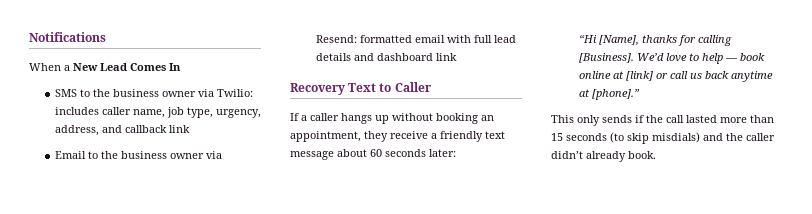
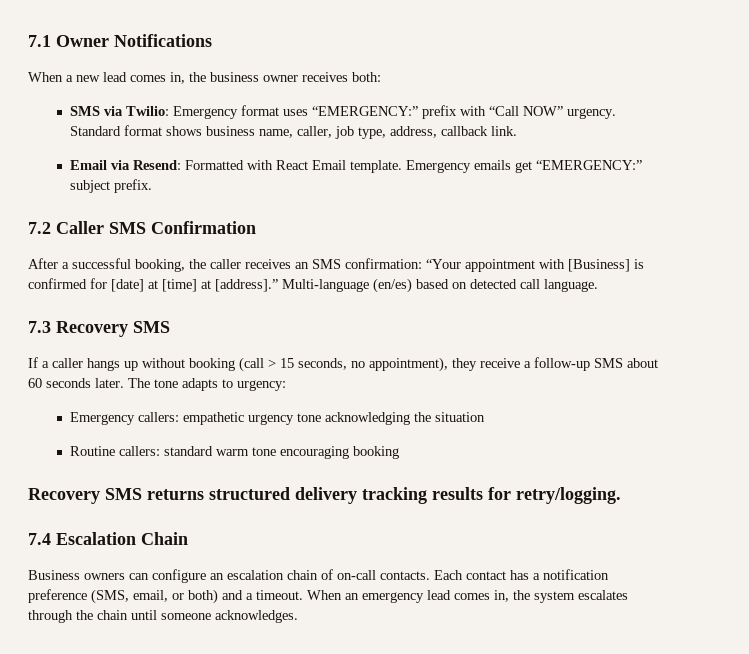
(29, 37) none -> [28,35,109,47] 7.1 Owner
[73,63,181,71] [54,89,253,97] [54,107,261,118] [54,125,190,136] [54,151,222,159] [315,35,516,43] [315,53,457,61] [290,82,432,95] New Lead Comes In // SMS to the business owner via Twilio: includes caller name, job type, urgency, address, and callback link // Email to the business owner via Resend: formatted email with full lead details and dashboard link // Recovery Text to Caller -> [76,72,381,84] [70,105,617,119] [70,125,518,139] [70,160,643,173] [70,179,153,193] [28,221,256,234] [28,258,644,272] [28,278,598,293] [28,321,170,337] new lead comes in, the business owner receives both: // SMS via Twilio: Emergency format uses “EMERGENCY:” prefix with “Call NOW” urgency. Standard format shows business name, caller, job type, address, callback link. // Email via Resend: Formatted with React Email template. Emergency emails get “EMERGENCY:” subject prefix. // 7.2 Caller SMS Confirmation // After a successful booking, the caller receives an SMS confirmation: “Your appointment with [Business] is confirmed for [date] at [time] at [address].” Multi-language (en/es) based on detected call language. // 7.3 Recovery SMS
[481,115,494,121] [290,131,505,142] [290,149,456,160] [578,34,732,46] [578,53,765,64] [578,71,773,82] [578,89,640,100] [551,115,774,126] [551,132,775,144] [551,151,656,162] an appointment, they receive a friendly text message about 60 seconds later: // “Hi [Name], thanks for calling [Business]. We’d love to help — book online at [link] or call us back anytime at [phone].” // This only sends if the call lasted more than 15 seconds (to skip misdials) and the caller didn’t already book. -> [239,357,658,372] [28,378,286,391] [70,412,486,425] [70,446,400,459] [28,487,621,504] [28,532,188,545] [28,569,609,583] [28,589,628,604] [28,610,298,623] (call > 15 seconds, no appointment), they receive a follow-up SMS about 60 seconds later. The tone adapts to urgency: // Emergency callers: empathetic urgency tone acknowledging the situation // Routine callers: standard warm tone encouraging booking // Recovery SMS returns structured delivery tracking results for retry/logging. // 7.4 Escalation Chain // Business owners can configure an escalation chain of on-call contacts. Each contact has a notification preference (SMS, email, or both) and a timeout. When an emergency lead comes in, the system escalates through the chain until someone acknowledges.

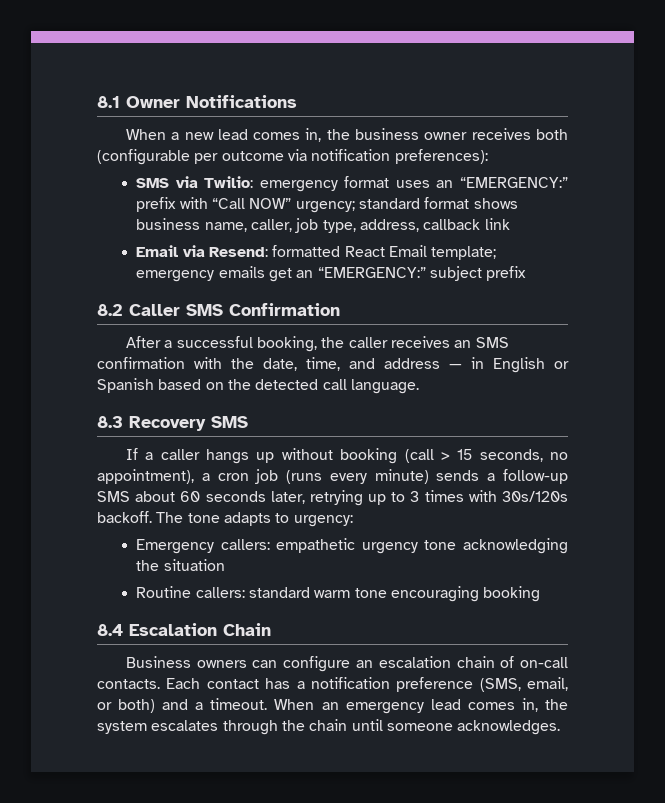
[28,35,51,47] 7.1 -> [97,96,120,108] 8.1
[352,72,381,82] both: -> [536,129,568,140] [97,149,488,165] both (configurable per outcome via notification preferences):
[173,106,239,119] Emergency -> [259,180,338,192] emergency
(309, 112) none -> [436,180,454,188] an
[567,108,617,119] [70,126,122,136] urgency. Standard -> [295,198,421,213] urgency; standard
[491,126,518,136] link. -> [484,218,510,230] link
[185,160,472,173] Formatted with React Email template. Emergency -> [272,245,497,260] [136,270,215,282] formatted React Email template; emergency
(533, 167) none -> [296,270,314,278] an
[114,179,153,193] [28,222,51,234] prefix. // 7.2 -> [486,266,527,281] [97,304,123,316] prefix // 8.2
[345,258,644,272] [28,278,412,293] confirmation: “Your appointment with [Business] is confirmed for [date] at [time] at [address].” Multi-language (en/es) -> [97,357,569,373] [97,378,154,393] confirmation with the date, time, and address — in English or Spanish
(467, 285) none -> [227,379,251,390] the
[28,321,51,333] 7.3 -> [97,416,123,428] 8.3
[452,358,520,371] they receive -> [201,469,480,484] a cron job (runs every minute) sends
[95,378,124,388] later. -> [270,490,568,506] [97,511,152,523] later, retrying up to 3 times with 30s/120s backoff.
[28,487,621,504] [28,533,51,545] Recovery SMS returns structured delivery tracking results for retry/logging. // 7.4 -> [97,624,123,636] 8.4

